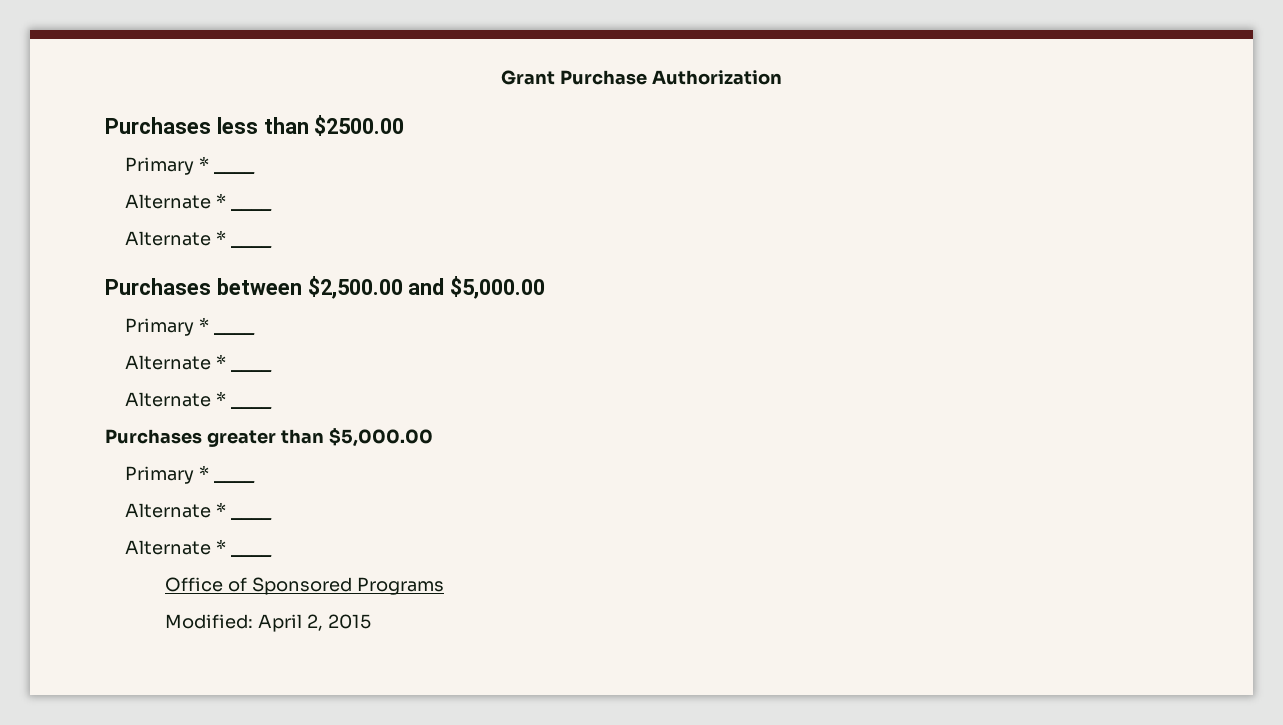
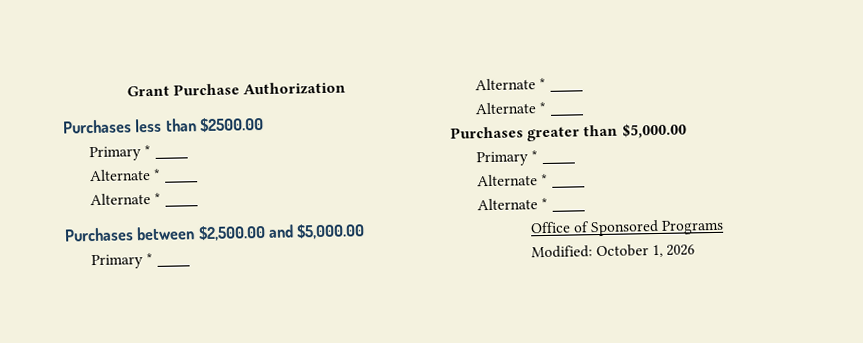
[258,614,371,632] April 2, 2015 -> [595,244,696,258] October 1, 2026

